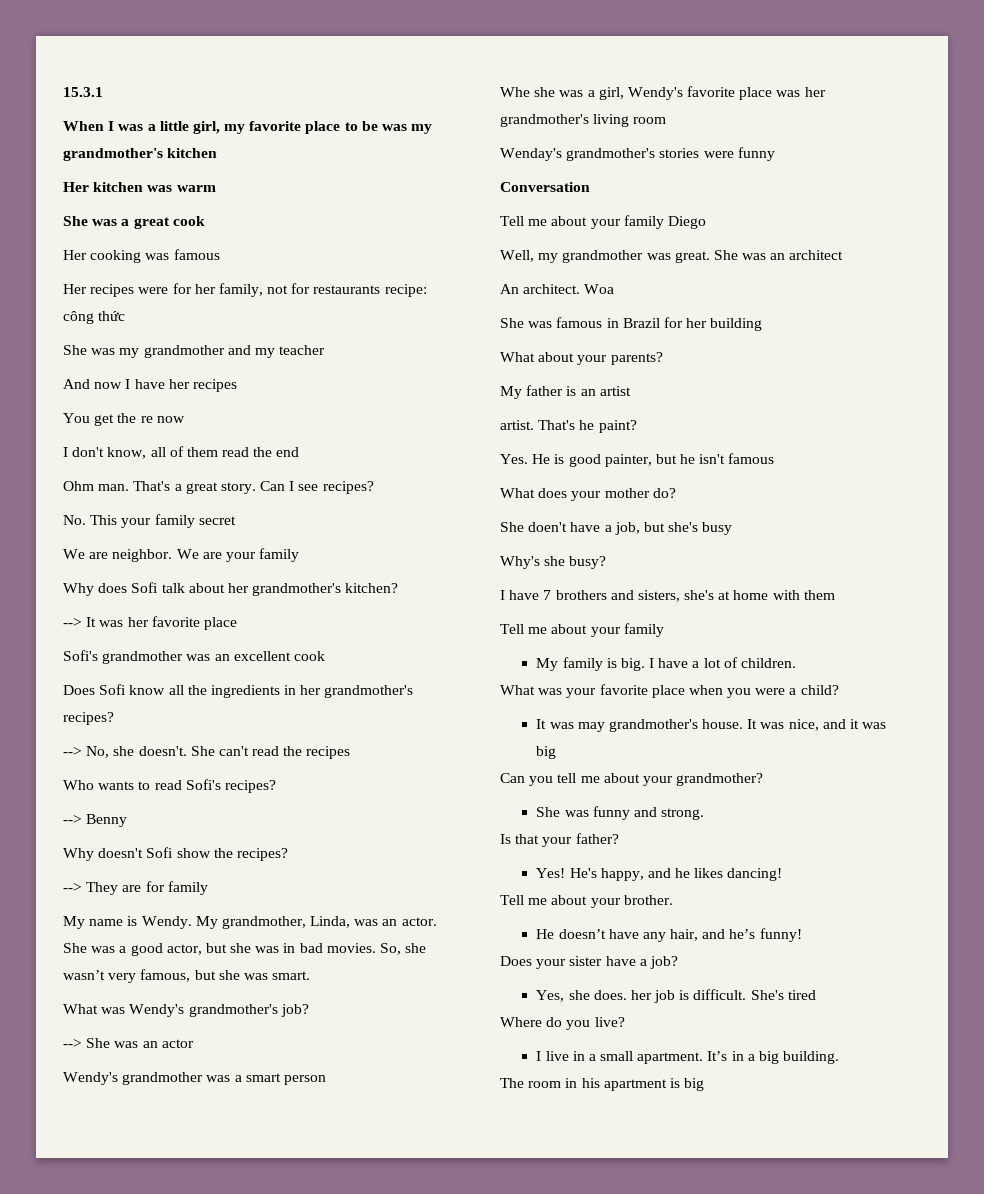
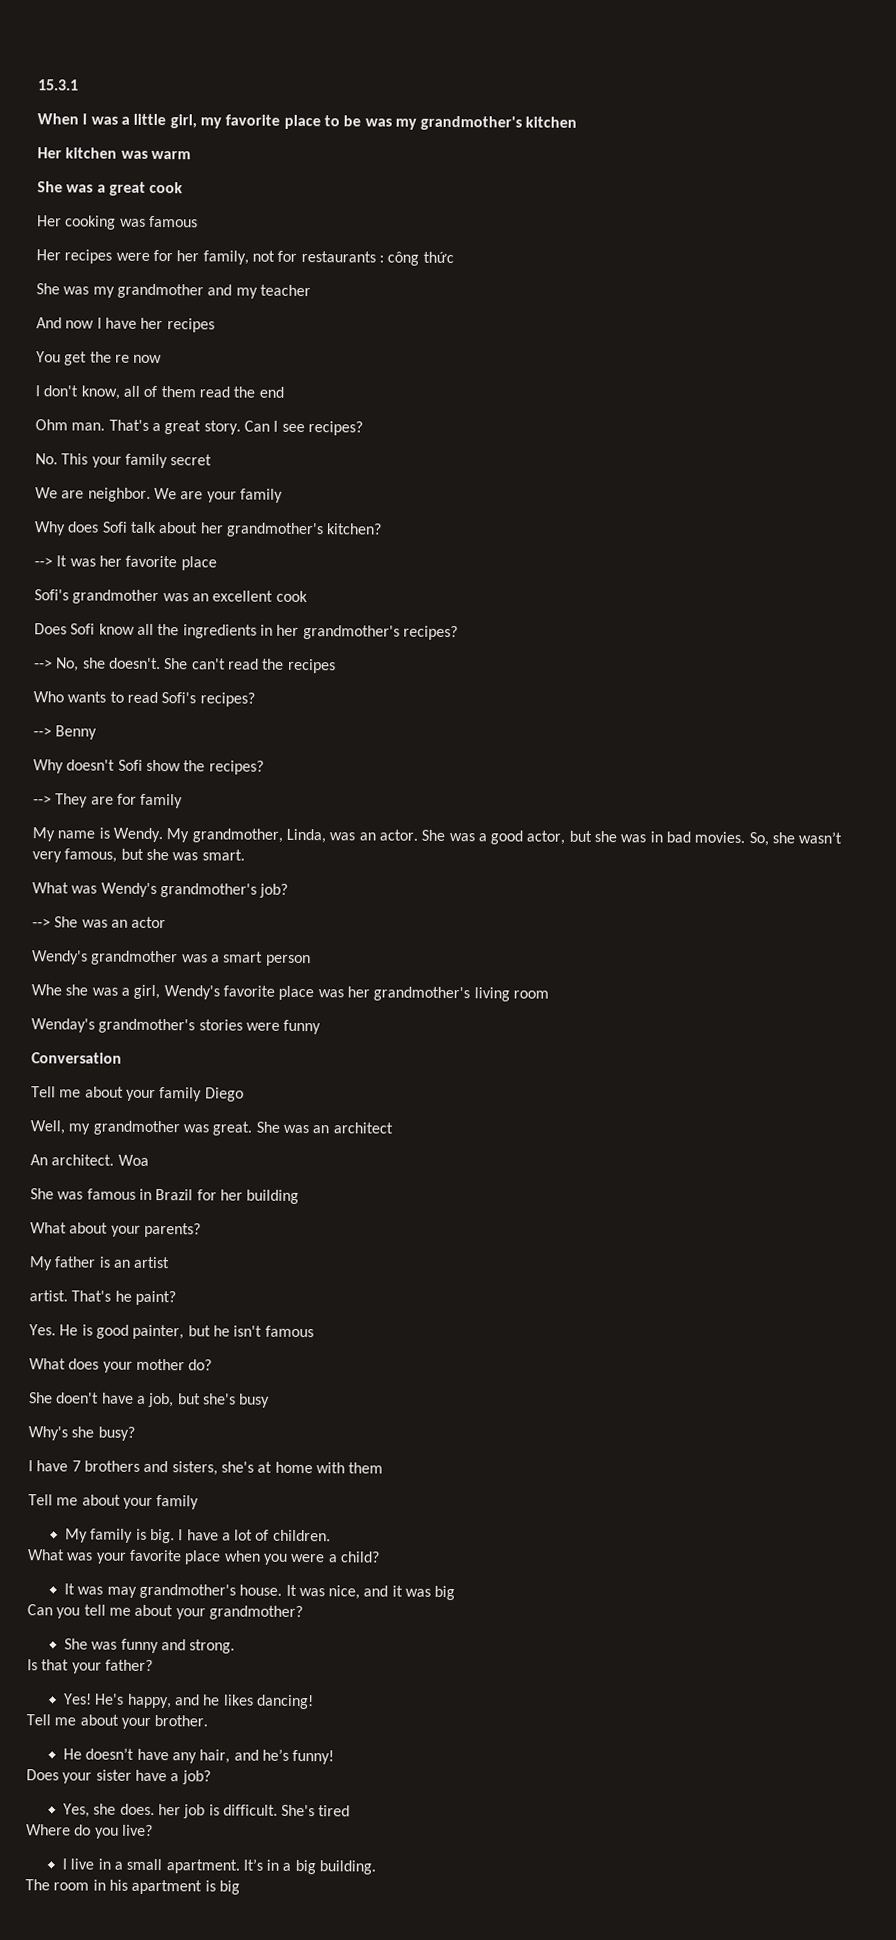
[384,284,427,297] recipe: -> [378,255,384,263] :

